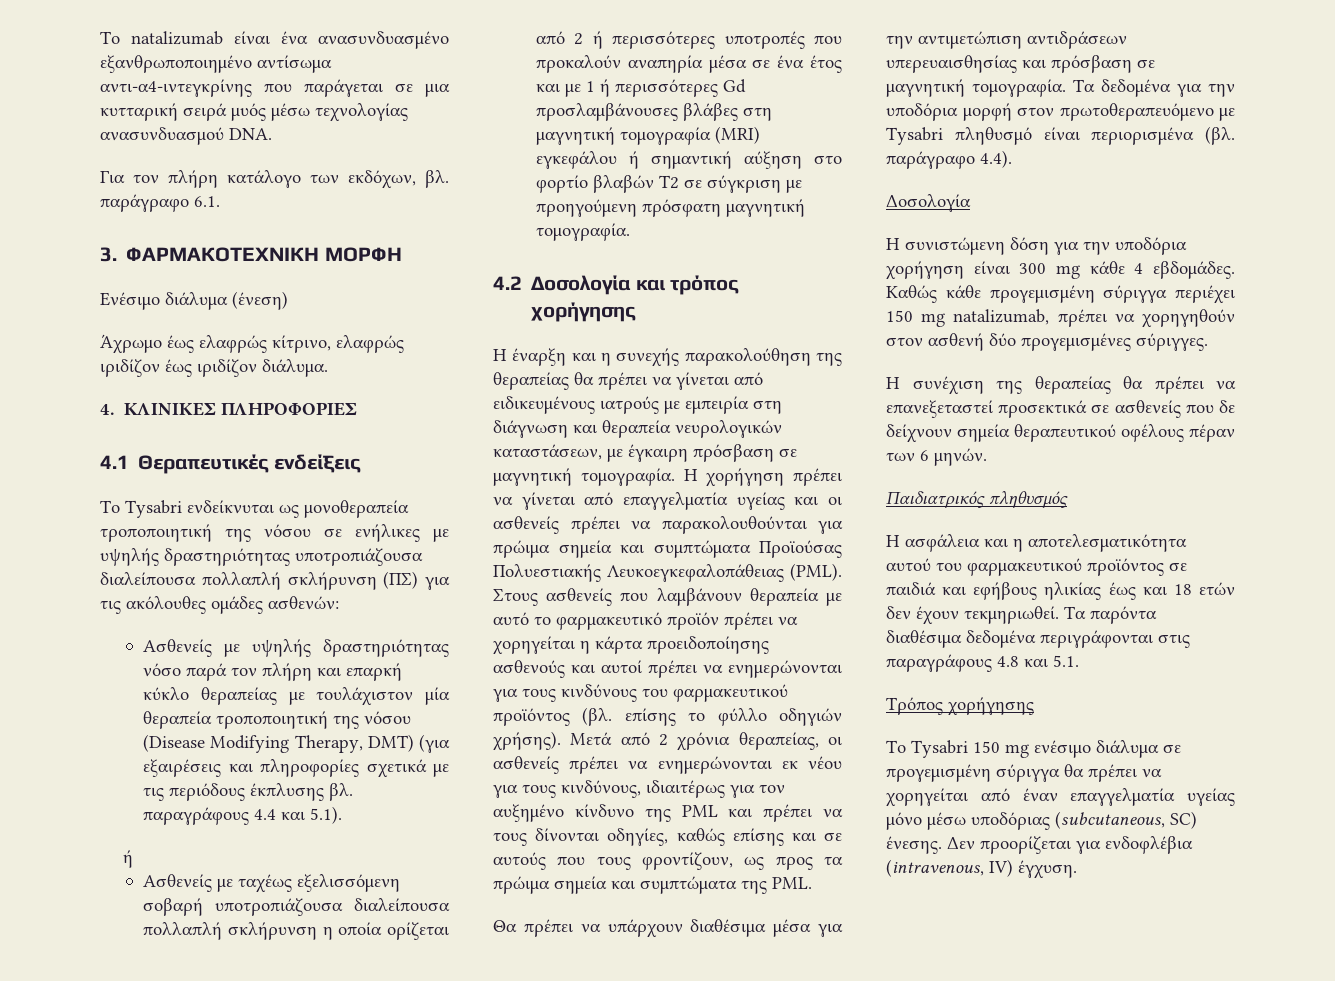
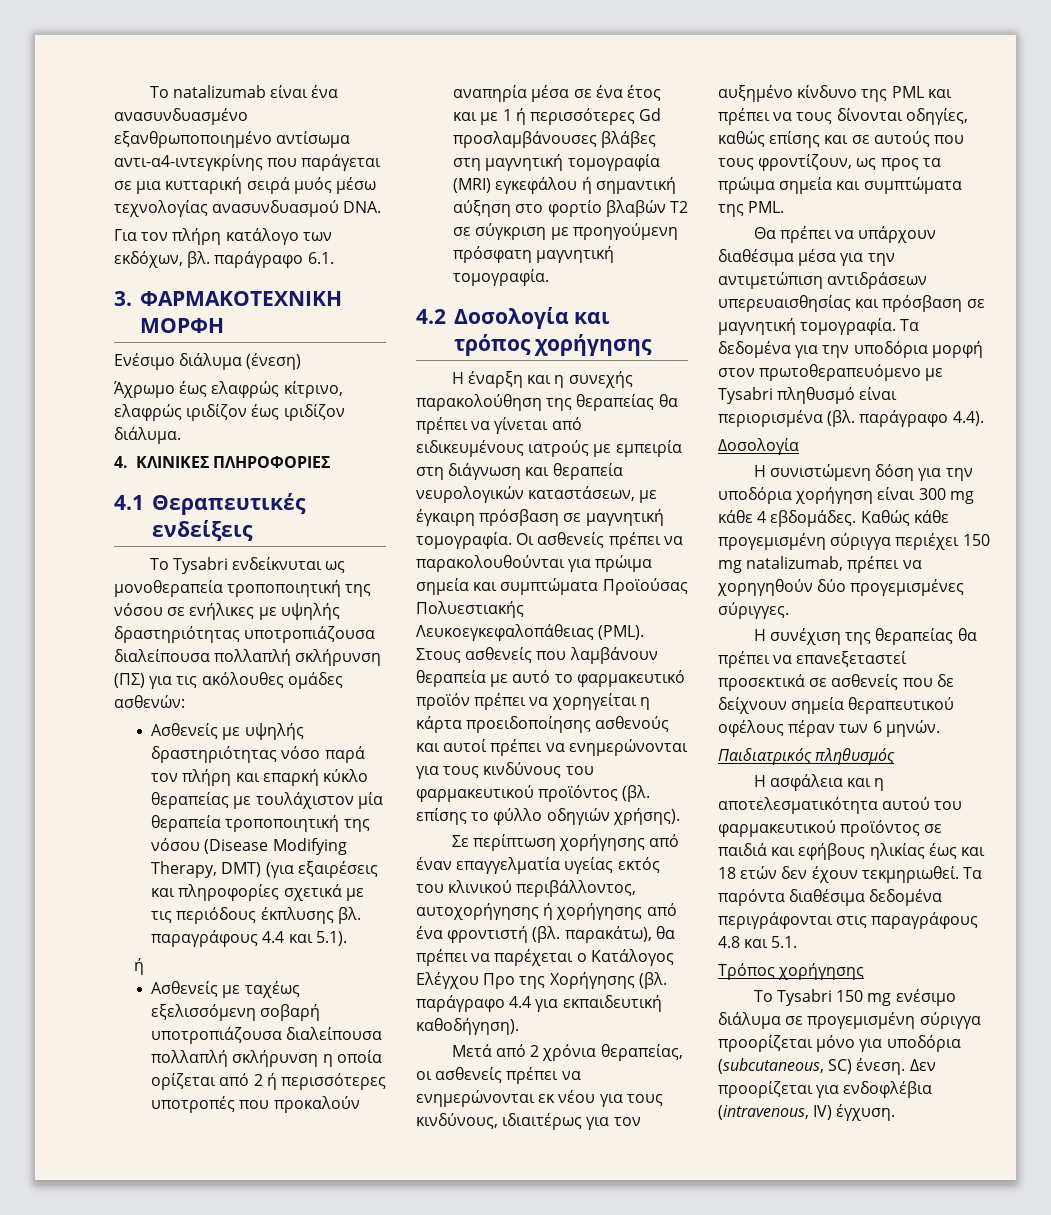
[683,468,843,487] [493,492,843,510] Η χορήγηση πρέπει να γίνεται από επαγγελματία υγείας και οι -> [516,533,535,545] Οι
(561, 741) none -> [451,834,680,851] [416,857,660,874] [416,880,637,897] [416,903,677,920] [416,926,675,943] [416,949,674,966] [416,972,667,989] [416,995,662,1012] [416,1018,519,1035] // Σε περίπτωση χορήγησης από έναν επαγγελματία υγείας εκτός του κλινικού περιβάλλοντος, αυτοχορήγησης ή χορήγησης από ένα φροντιστή (βλ. παρακάτω), θα πρέπει να παρέχεται ο Κατάλογος Ελέγχου Προ της Χορήγησης (βλ. παράγραφο 4.4 για εκπαιδευτική καθοδήγηση). //
[886,333,984,351] στον ασθενή -> (813, 587) none
[1064,764,1162,782] [886,788,1235,807] [886,812,1050,830] θα πρέπει να χορηγείται από έναν επαγγελματία υγείας μόνο μέσω υποδόριας -> [718,1035,961,1052] προορίζεται μόνο για υποδόρια
[886,836,942,854] ένεσης. -> [856,1058,906,1075] ένεση.

